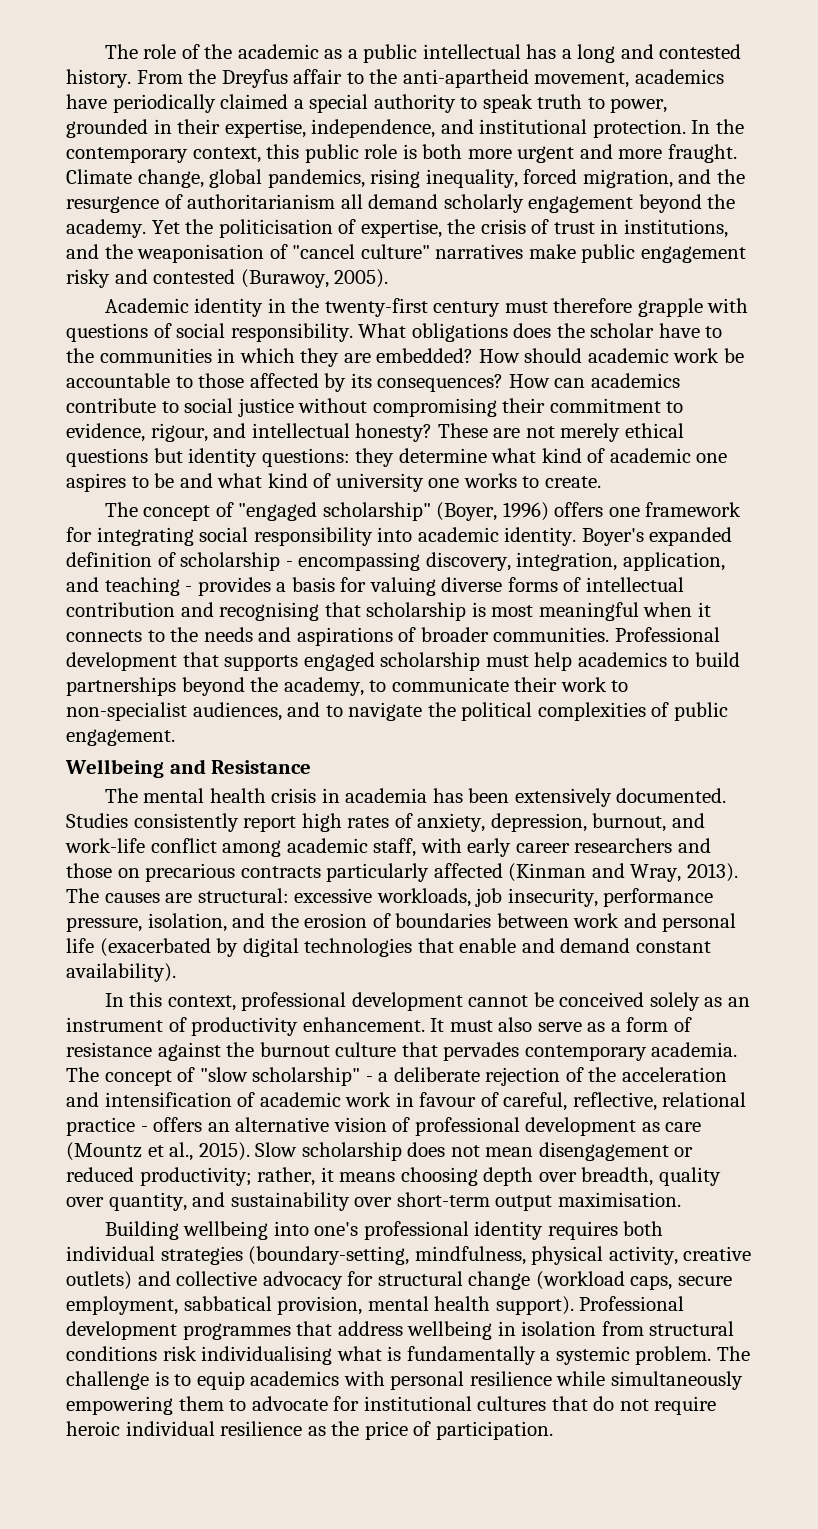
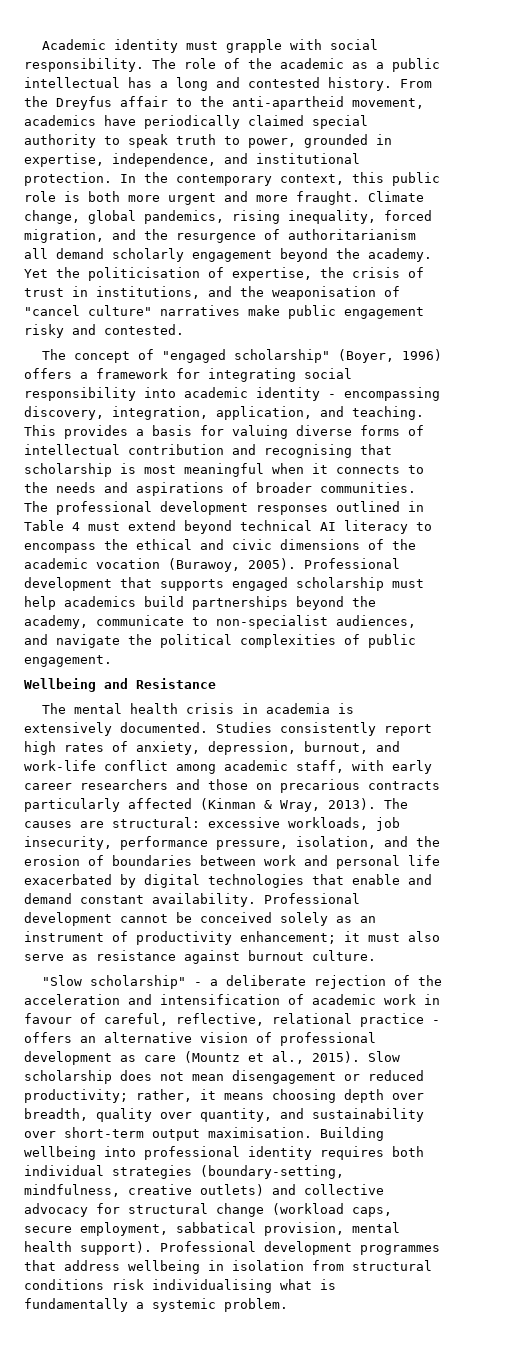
(104, 51) none -> [42,39,379,53] [24,58,144,72] Academic identity must grapple with social responsibility.
[293,99,304,109] a -> (304, 120) none
[177,119,221,134] their -> (392, 139) none
[153,269,389,288] [104,298,749,317] [66,323,723,342] [66,348,744,367] [66,373,680,392] [66,398,684,417] [66,423,684,442] [66,448,728,467] [66,473,601,492] contested (Burawoy, 2005). // Academic identity in the twenty-first century must therefore grapple with questions of social responsibility. What obligations does the scholar have to the communities in which they are embedded? How should academic work be accountable to those affected by its consequences? How can academics contribute to social justice without compromising their commitment to evidence, rigour, and intellectual honesty? These are not merely ethical questions but identity questions: they determine what kind of academic one aspires to be and what kind of university one works to create. -> [104,324,184,335] contested.
[608,507,640,517] one -> [80,372,88,379] a
[504,527,733,546] [66,552,281,571] identity. Boyer's expanded definition of scholarship -> [256,387,320,401] identity
[104,577,193,596] teaching - -> [352,406,424,420] [24,425,56,436] teaching. This
(610, 634) none -> [24,501,424,515] [24,520,432,534] [24,539,416,553] [24,558,296,572] The professional development responses outlined in Table 4 must extend beyond technical AI literacy to encompass the ethical and civic dimensions of the academic vocation (Burawoy, 2005).
[672,655,690,667] to -> (136, 601) none
[369,677,607,692] to communicate their work -> [96,615,184,626] communicate
[325,705,343,717] to -> (48, 639) none
[432,788,510,803] has been -> [338,703,355,714] is
[591,863,625,878] and -> [264,800,272,809] &
[99,938,211,957] (exacerbated -> [24,874,112,885] exacerbated
[66,963,176,982] [104,992,347,1011] availability). // In this context, professional -> [152,893,360,907] availability. Professional
[302,1017,445,1032] enhancement. It -> [240,931,360,944] enhancement; it
[610,1017,692,1032] [66,1042,738,1061] [66,1067,248,1086] a form of resistance against the burnout culture that pervades contemporary academia. The concept of "slow -> [96,950,376,964] [42,975,83,986] resistance against burnout culture. // "Slow
(681, 1199) // -> (312, 1132) none
[314,1222,359,1236] one's -> (136, 1151) none
[531,1246,678,1265] physical activity, -> (120, 1190) none
[716,1346,750,1361] [66,1371,743,1390] [66,1396,717,1415] [66,1421,553,1440] The challenge is to equip academics with personal resilience while simultaneously empowering them to advocate for institutional cultures that do not require heroic individual resilience as the price of participation. -> (288, 1305) none

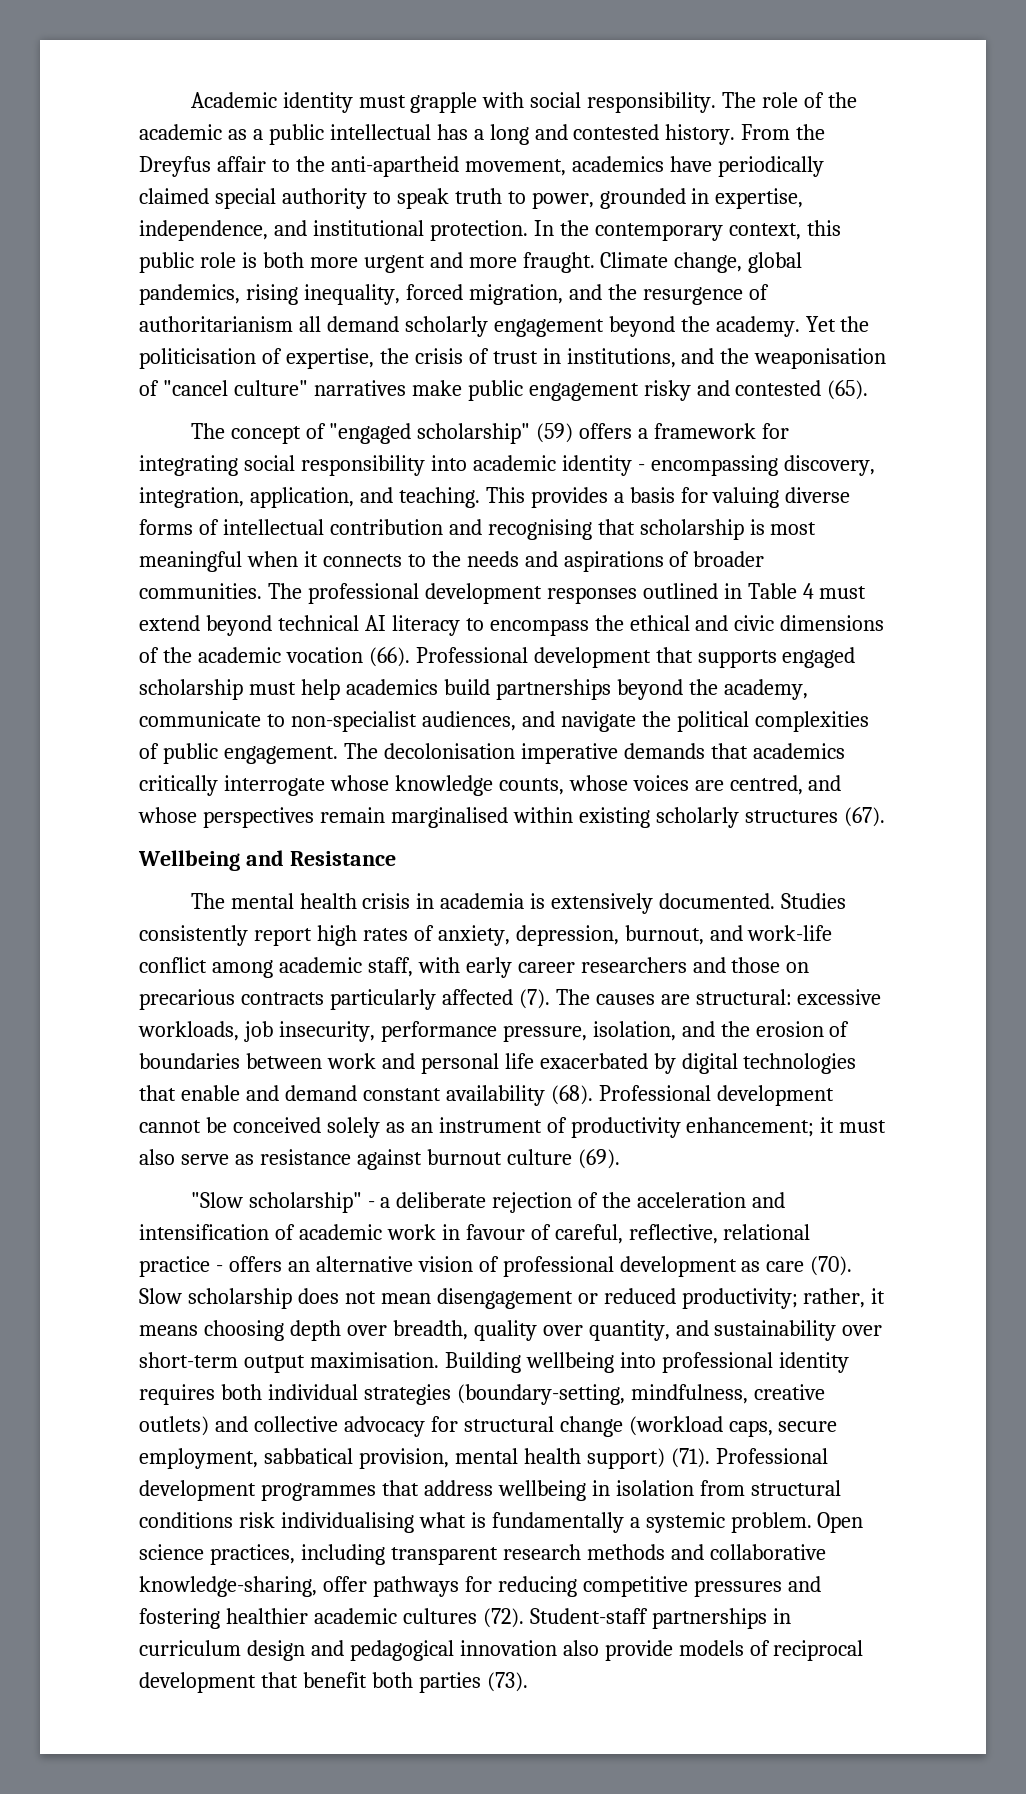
[104,324,184,335] contested. -> [735,380,869,400] contested (65).
[338,349,443,363] (Boyer, 1996) -> [536,423,574,443] (59)
[168,558,296,572] (Burawoy, 2005). -> [368,647,410,667] (66).
(112, 661) none -> [343,743,845,764] [139,775,842,796] [138,807,885,828] The decolonisation imperative demands that academics critically interrogate whose knowledge counts, whose voices are centred, and whose perspectives remain marginalised within existing scholarly structures (67).
[200,798,376,812] (Kinman & Wray, 2013). -> [518,989,550,1009] (7).
[152,893,256,907] availability. -> [445,1085,593,1106] availability (68).
[312,950,376,961] culture. -> [506,1149,620,1169] culture (69).
[184,1051,360,1064] (Mountz et al., 2015). -> [810,1256,853,1276] (70).
[80,1241,152,1255] support). -> [586,1448,710,1469] support) (71).
(288, 1305) none -> [817,1512,864,1533] [139,1544,826,1565] [139,1576,821,1597] [139,1608,791,1629] [139,1640,864,1661] [139,1672,528,1693] Open science practices, including transparent research methods and collaborative knowledge-sharing, offer pathways for reducing competitive pressures and fostering healthier academic cultures (72). Student-staff partnerships in curriculum design and pedagogical innovation also provide models of reciprocal development that benefit both parties (73).

